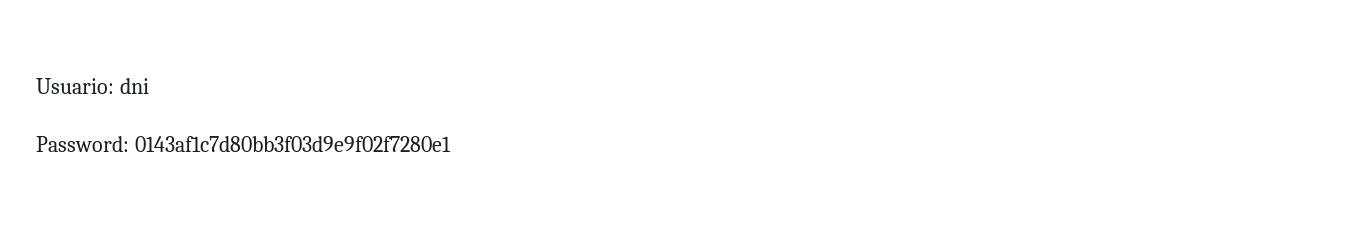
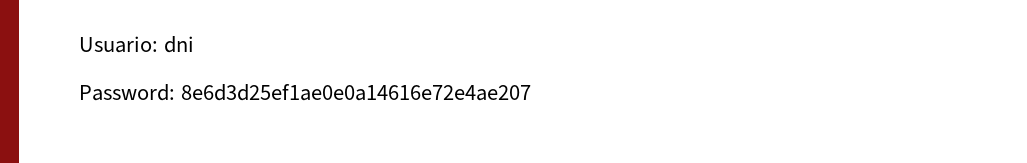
[134,136,451,152] 0143af1c7d80bb3f03d9e9f02f7280e1 -> [181,84,532,101] 8e6d3d25ef1ae0e0a14616e72e4ae207

